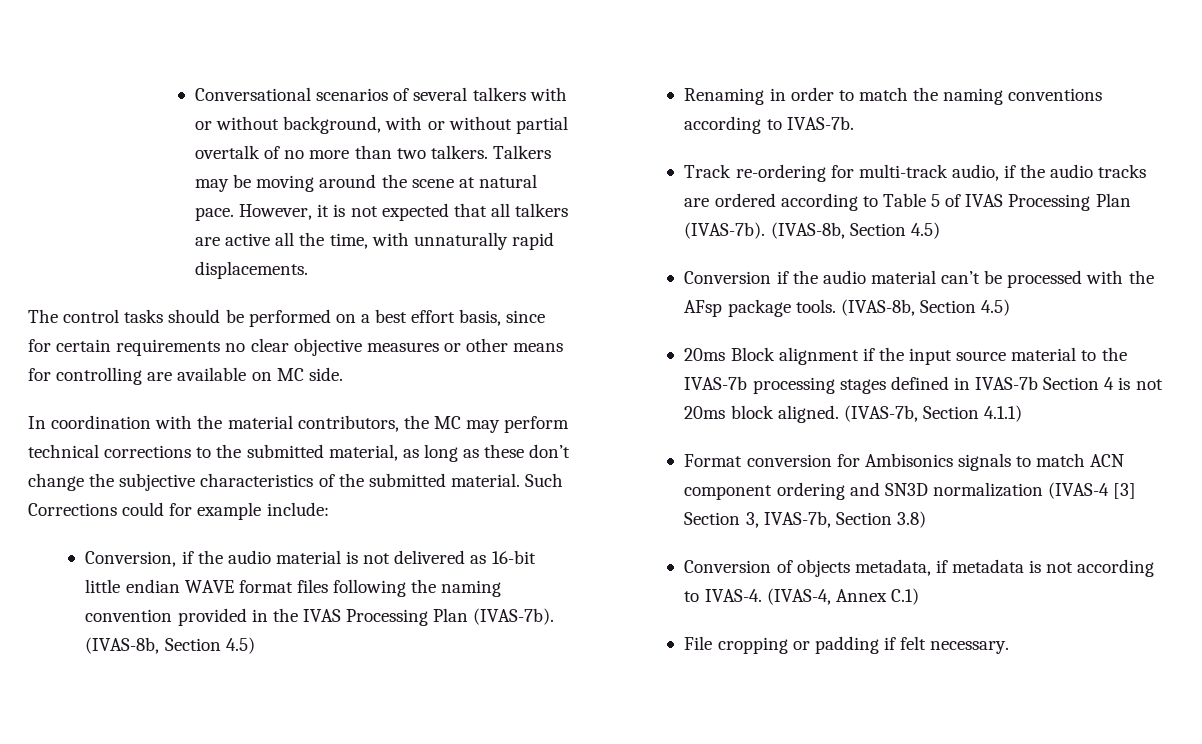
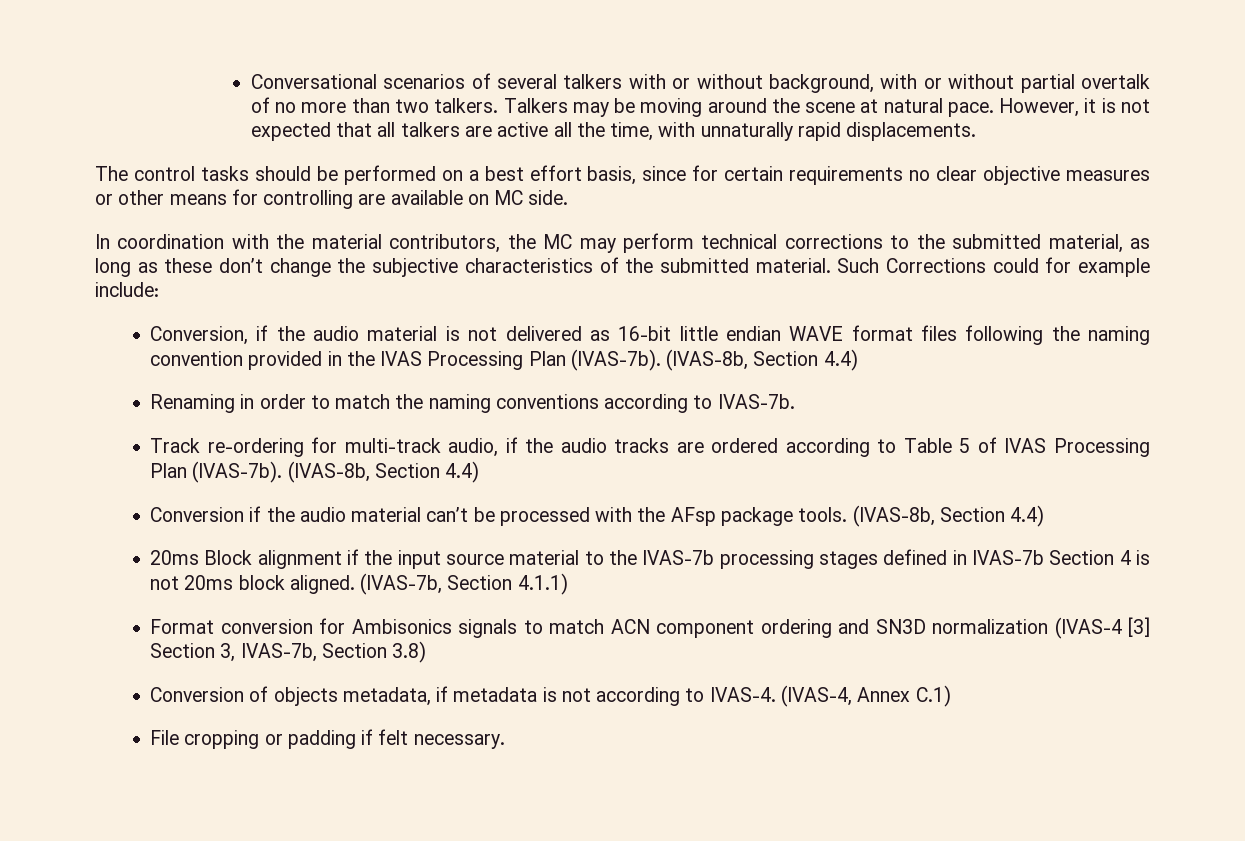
[225,637,255,654] 4.5) -> [823,349,858,371] 4.4)
[910,222,940,239] 4.5) -> [445,461,480,483] 4.4)
[981,299,1011,316] 4.5) -> [1010,505,1045,527] 4.4)

